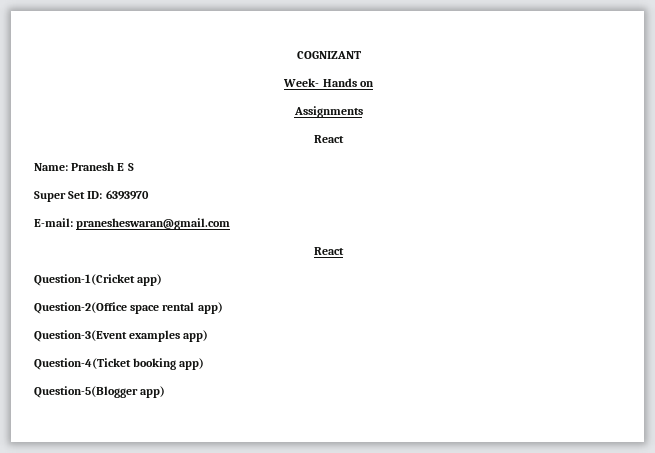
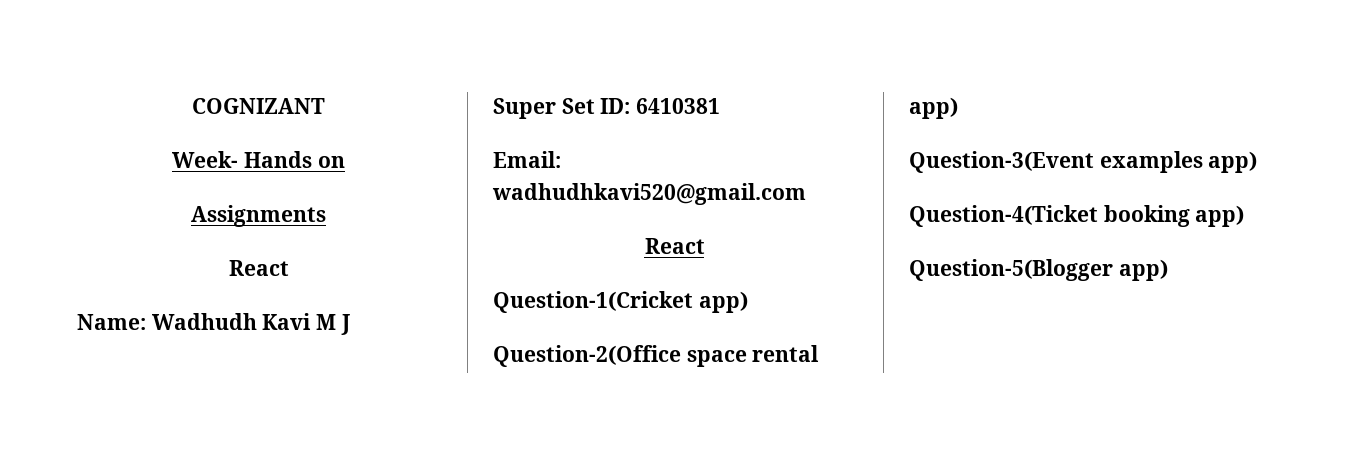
[71,162,134,171] Pranesh E S -> [151,313,350,335] Wadhudh Kavi M J
[105,190,149,200] [34,218,231,230] 6393970 // E-mail: pranesheswaran@gmail.com -> [636,98,721,114] [493,151,561,168] [492,183,806,205] 6410381 // Email: wadhudhkavi520@gmail.com

